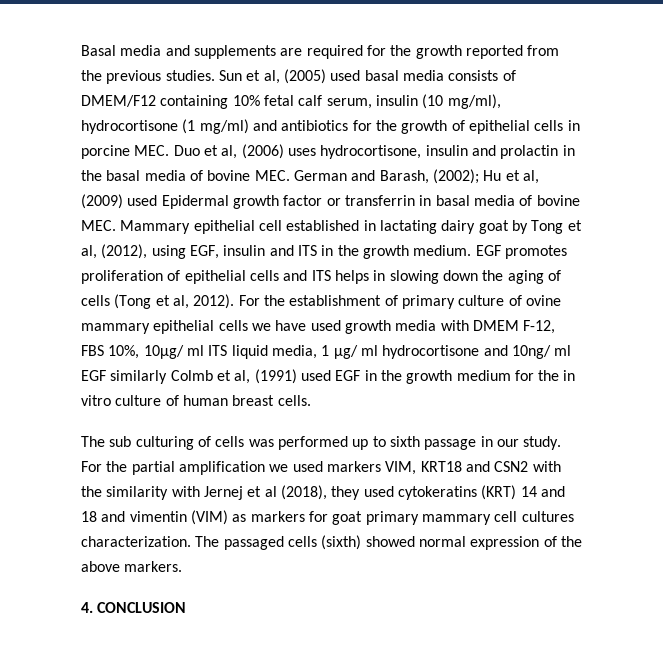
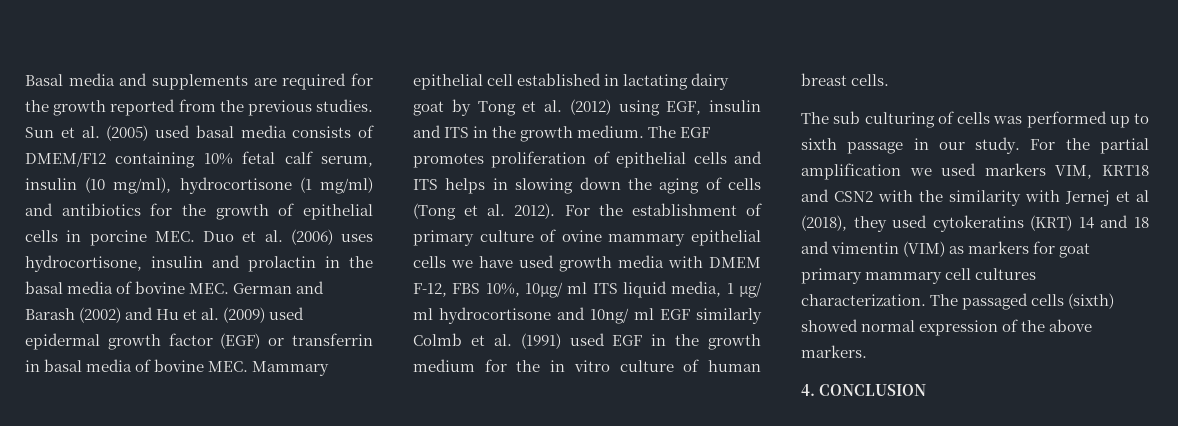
[263,70,280,84] al, -> [81,126,100,138] al.
[221,145,238,159] al, -> [264,230,283,242] al.
[379,169,479,184] Barash, (2002); -> [25,307,154,323] Barash (2002) and
[522,170,539,184] al, -> [201,308,220,320] al.
[161,195,229,209] Epidermal -> [25,333,100,350] epidermal
(323, 200) none -> [220,333,261,349] (EGF)
[81,244,148,259] al, (2012), -> [544,99,611,115] al. (2012)
(472, 250) none -> [648,126,677,138] The
[172,295,189,309] al, -> [487,204,506,216] al.
[234,370,251,384] al, -> [493,334,512,346] al.

